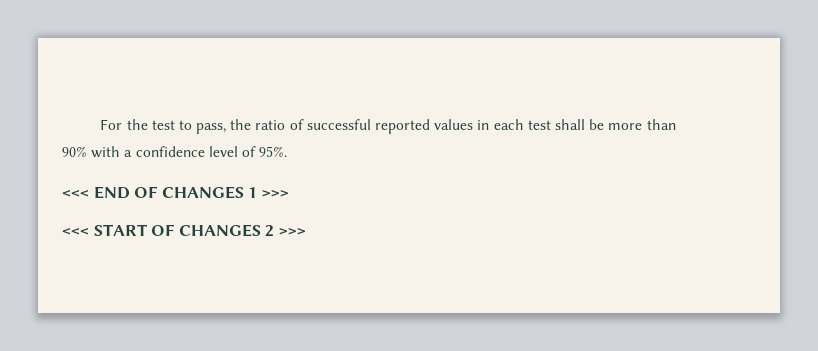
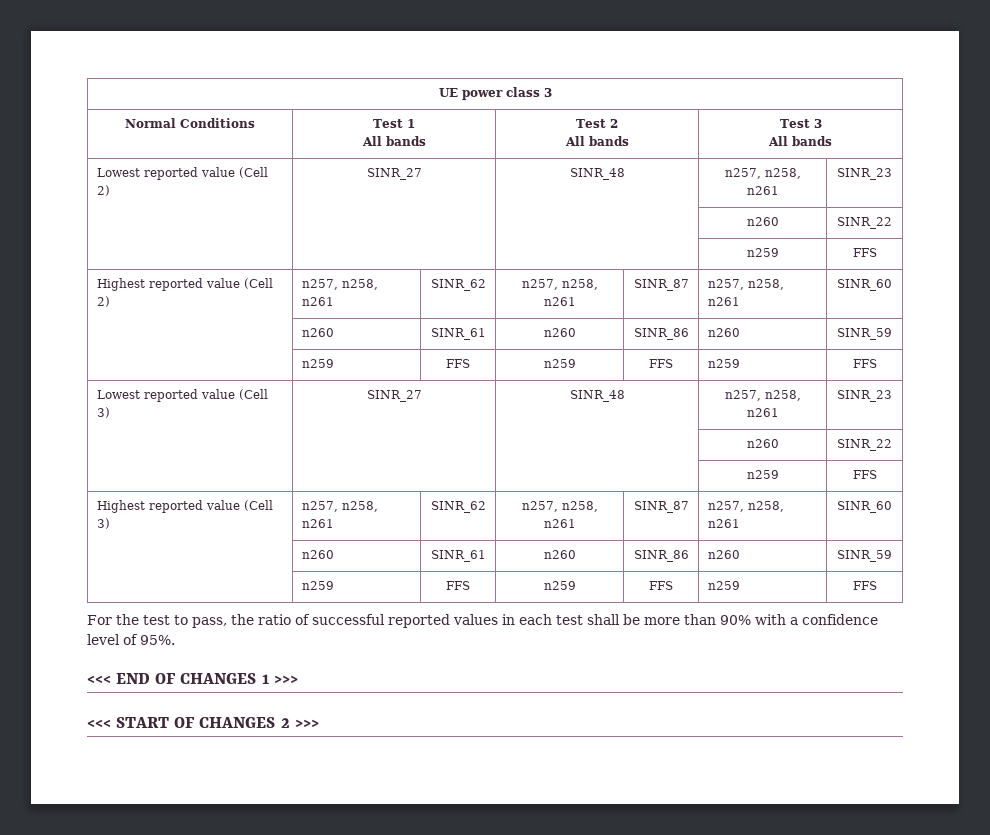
(100, 124) none -> [438,87,552,100] [125,118,255,128] [373,119,415,128] [361,136,426,146] [576,119,618,128] [564,136,629,146] [779,119,822,128] [768,136,832,146] [96,167,268,180] [96,185,110,196] [366,168,422,180] [569,168,625,180] [724,168,801,179] [746,186,779,195] [837,168,892,180] [746,217,779,226] [837,217,892,229] [746,248,779,257] [852,248,877,257] [96,278,273,291] [96,296,110,307] [301,279,378,290] [301,297,334,306] [430,279,486,291] [521,279,598,290] [543,297,576,306] [633,279,689,291] [707,279,784,290] [707,297,740,306] [837,279,892,291] [301,328,334,337] [430,328,486,340] [543,328,576,337] [633,328,689,340] [707,328,740,337] [837,328,892,340] [301,359,334,368] [446,359,470,368] [543,359,576,368] [649,359,673,368] [707,359,740,368] [852,359,877,368] [96,389,268,402] [96,407,110,418] [366,390,422,402] [569,390,625,402] [724,390,801,401] [746,408,779,417] [837,390,892,402] [746,439,779,448] [837,439,892,451] [746,470,779,479] [852,470,877,479] [96,500,273,513] [96,518,110,529] [301,501,378,512] [301,519,334,528] [430,501,486,513] [521,501,598,512] [543,519,576,528] [633,501,689,513] [707,501,784,512] [707,519,740,528] [837,501,892,513] [301,550,334,559] [430,550,486,562] [543,550,576,559] [633,550,689,562] [707,550,740,559] [837,550,892,562] [301,581,334,590] [446,581,470,590] [543,581,576,590] [649,581,673,590] [707,581,740,590] [852,581,877,590] UE power class 3 // Normal Conditions | Test 1 // All bands | Test 2 // All bands | Test 3 // All bands // Lowest reported value (Cell 2) | SINR_27 | SINR_48 | n257, n258, n261 | SINR_23 // | | | n260 | SINR_22 // | | | n259 | FFS // Highest reported value (Cell 2) | n257, n258, n261 | SINR_62 | n257, n258, n261 | SINR_87 | n257, n258, n261 | SINR_60 // | n260 | SINR_61 | n260 | SINR_86 | n260 | SINR_59 // | n259 | FFS | n259 | FFS | n259 | FFS // Lowest reported value (Cell 3) | SINR_27 | SINR_48 | n257, n258, n261 | SINR_23 // | | | n260 | SINR_22 // | | | n259 | FFS // Highest reported value (Cell 3) | n257, n258, n261 | SINR_62 | n257, n258, n261 | SINR_87 | n257, n258, n261 | SINR_60 // | n260 | SINR_61 | n260 | SINR_86 | n260 | SINR_59 // | n259 | FFS | n259 | FFS | n259 | FFS //

